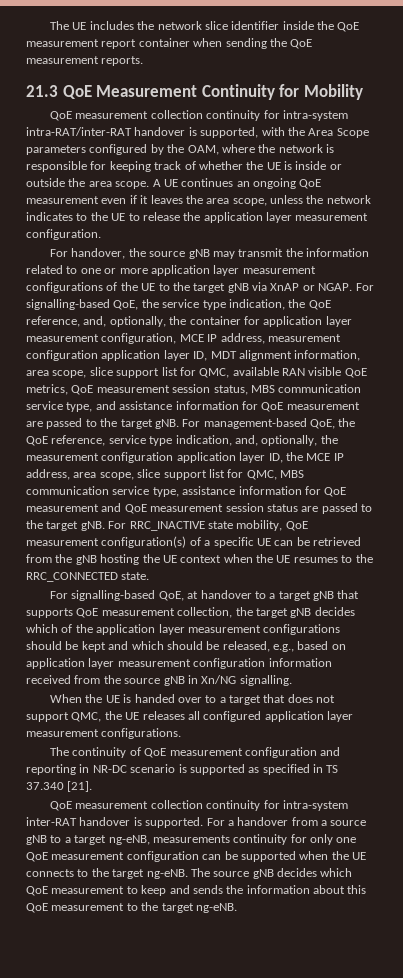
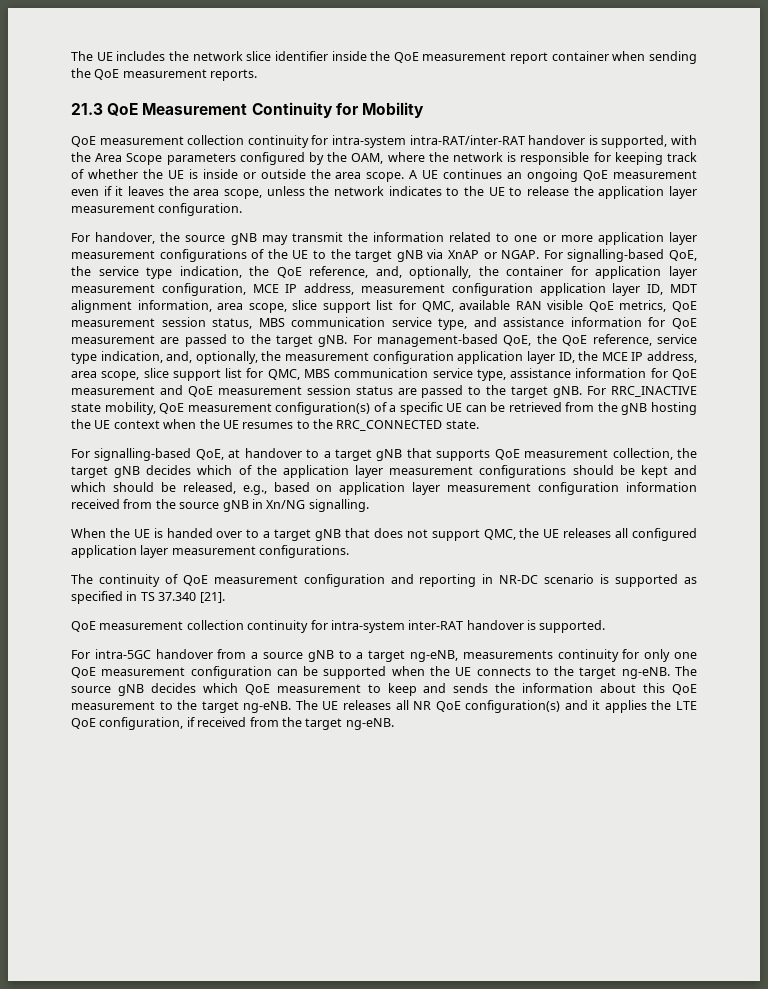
(262, 700) none -> [315,529,342,541] gNB
[206,818,234,826] For a -> [71,649,151,659] // For intra-5GC
(237, 908) none -> [295,700,697,713] [71,717,394,730] The UE releases all NR QoE configuration(s) and it applies the LTE QoE configuration, if received from the target ng-eNB.

